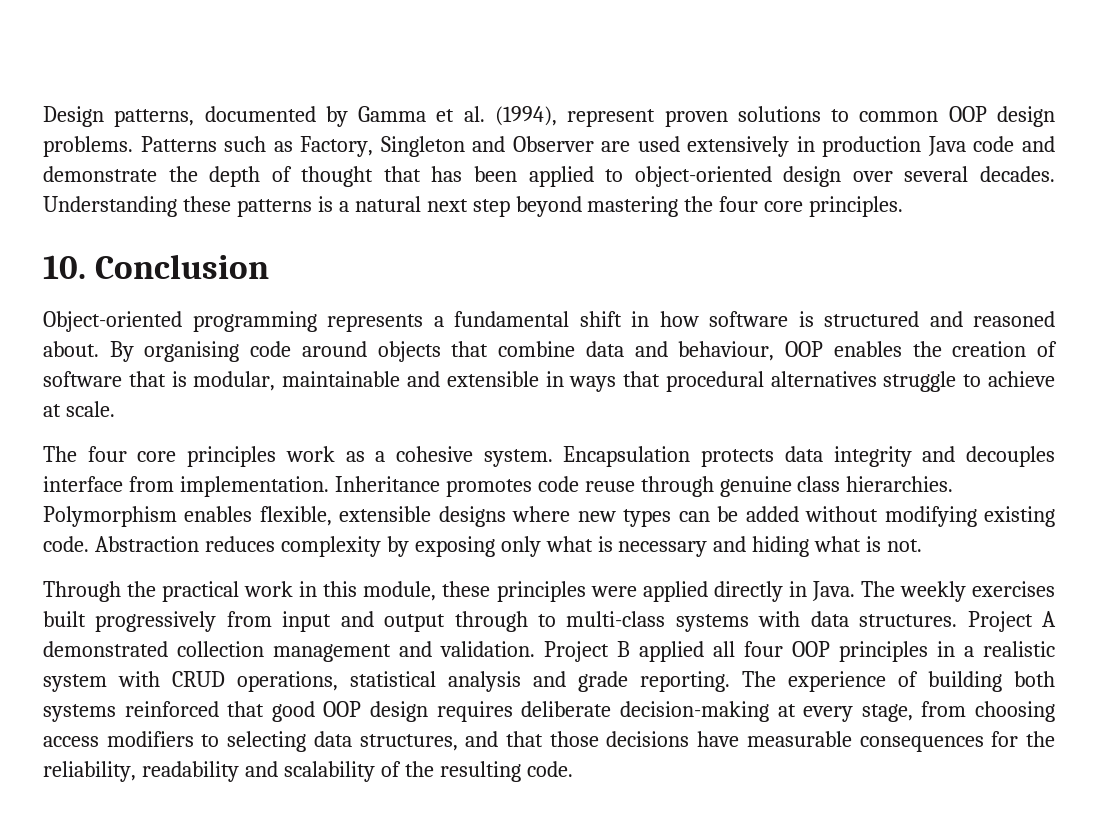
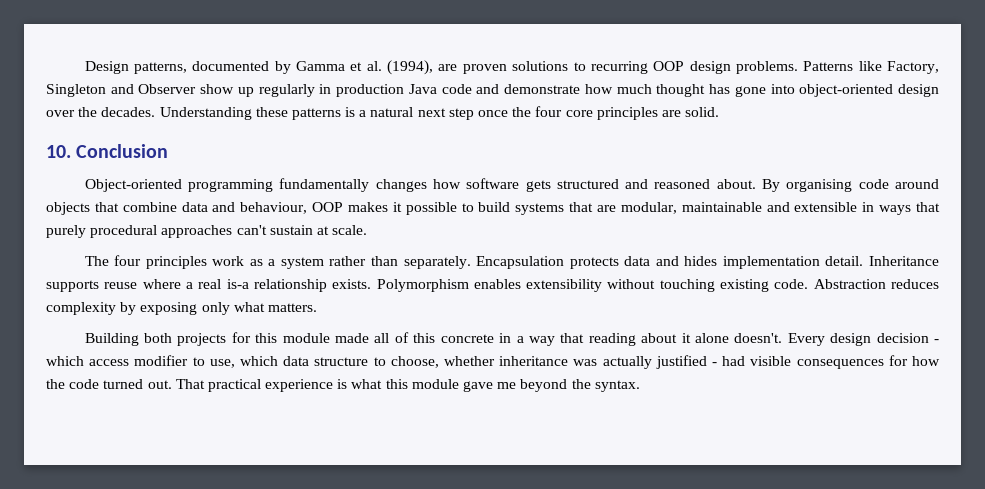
[567,109,656,127] represent -> [438,64,458,71] are
[859,111,939,122] common -> [590,61,648,74] recurring
[224,136,293,152] such as -> [858,61,882,71] like
[601,136,790,157] are used extensively -> [200,84,315,97] show up regularly
[168,166,624,187] the depth of thought that has been applied to -> [584,84,795,97] how much thought has gone into
[904,166,969,182] several -> [78,107,98,117] the
[515,196,679,217] beyond mastering -> [478,110,509,117] once
[809,196,904,217] principles. -> [596,107,720,120] principles are solid.
[327,311,649,332] represents a fundamental shift in -> [279,178,427,192] fundamentally changes
[798,311,814,327] is -> [525,180,551,192] gets
[833,341,1058,357] [43,371,187,387] enables the creation of software that is -> [348,202,616,215] makes it possible to build systems that are
[665,371,1056,392] procedural alternatives struggle to achieve -> [46,225,313,238] purely procedural approaches can't sustain
[137,451,177,462] core -> (142, 260) none
[396,446,1055,467] [43,476,954,497] [43,506,977,527] cohesive system. Encapsulation protects data integrity and decouples interface from implementation. Inheritance promotes code reuse through genuine class hierarchies. Polymorphism enables flexible, extensible designs where new types can be added without modifying -> [280,256,940,269] [46,279,715,292] system rather than separately. Encapsulation protects data and hides implementation detail. Inheritance supports reuse where a real is-a relationship exists. Polymorphism enables extensibility without touching
[597,536,923,557] [43,581,1055,602] [43,611,1057,632] [43,641,1055,662] [43,671,1055,692] [43,701,1056,722] [43,731,1055,752] [43,761,573,782] is necessary and hiding what is not. // Through the practical work in this module, these principles were applied directly in Java. The weekly exercises built progressively from input and output through to multi-class systems with data structures. Project A demonstrated collection management and validation. Project B applied all four OOP principles in a realistic system with CRUD operations, statistical analysis and grade reporting. The experience of building both systems reinforced that good OOP design requires deliberate decision-making at every stage, from choosing access modifiers to selecting data structures, and that those decisions have measurable consequences for the reliability, readability and scalability of the resulting code. -> [267,303,317,312] [84,332,940,346] [46,355,941,369] [46,379,640,392] matters. // Building both projects for this module made all of this concrete in a way that reading about it alone doesn't. Every design decision - which access modifier to use, which data structure to choose, whether inheritance was actually justified - had visible consequences for how the code turned out. That practical experience is what this module gave me beyond the syntax.

